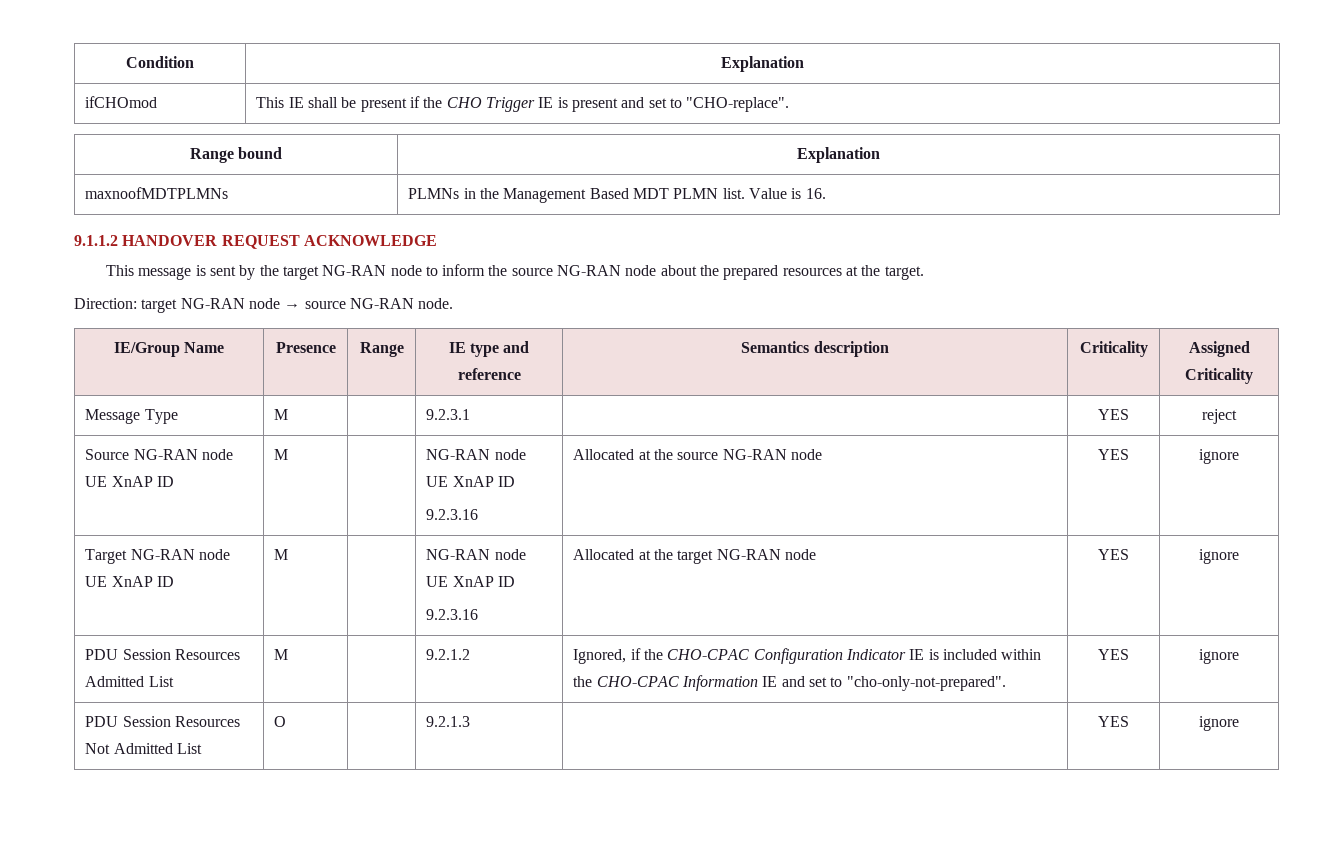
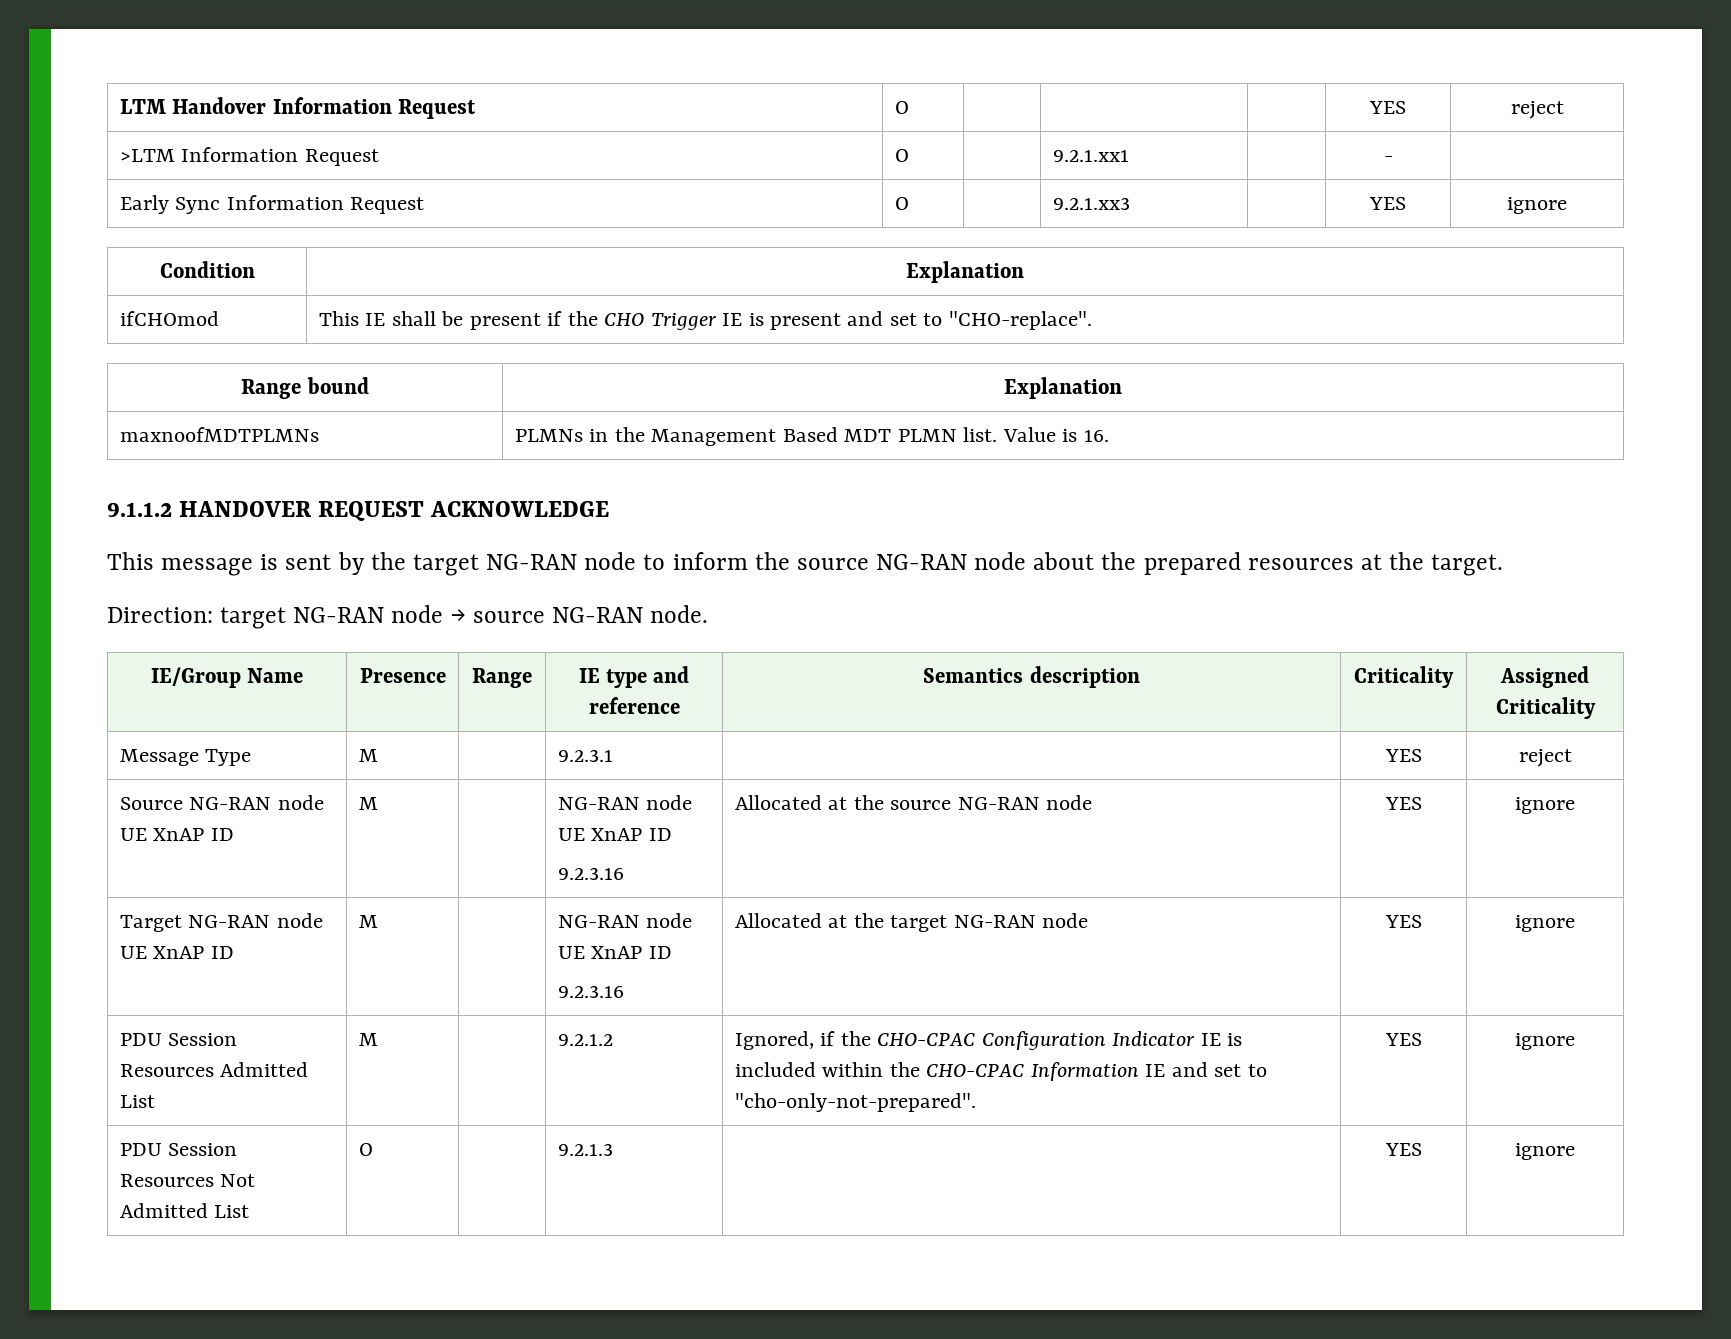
(126, 62) none -> [119,97,477,119] [894,101,909,114] [1369,101,1406,114] [1510,101,1564,119] [119,147,379,166] [894,149,909,162] [1052,150,1129,162] [1383,156,1393,162] [119,195,425,214] [894,197,909,210] [1052,197,1130,210] [1369,197,1406,210] [1507,197,1567,214] LTM Handover Information Request | O | | | | YES | reject // >LTM Information Request | O | | 9.2.1.xx1 | | - | // Early Sync Information Request | O | | 9.2.1.xx3 | | YES | ignore //

